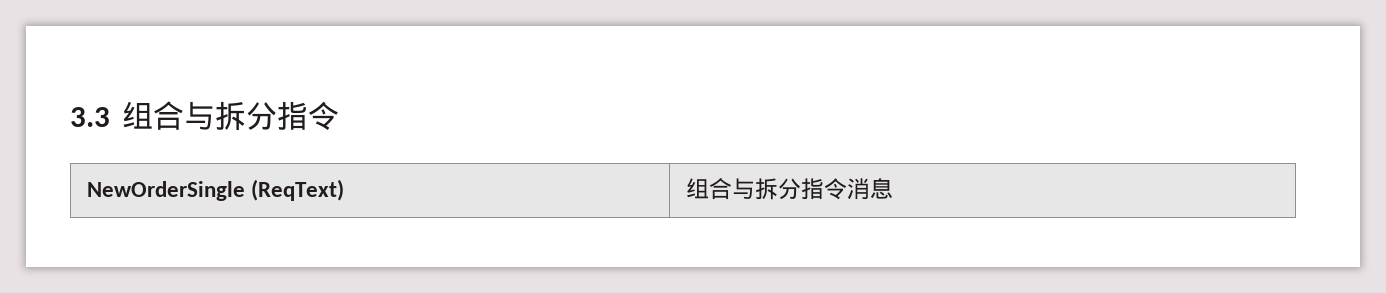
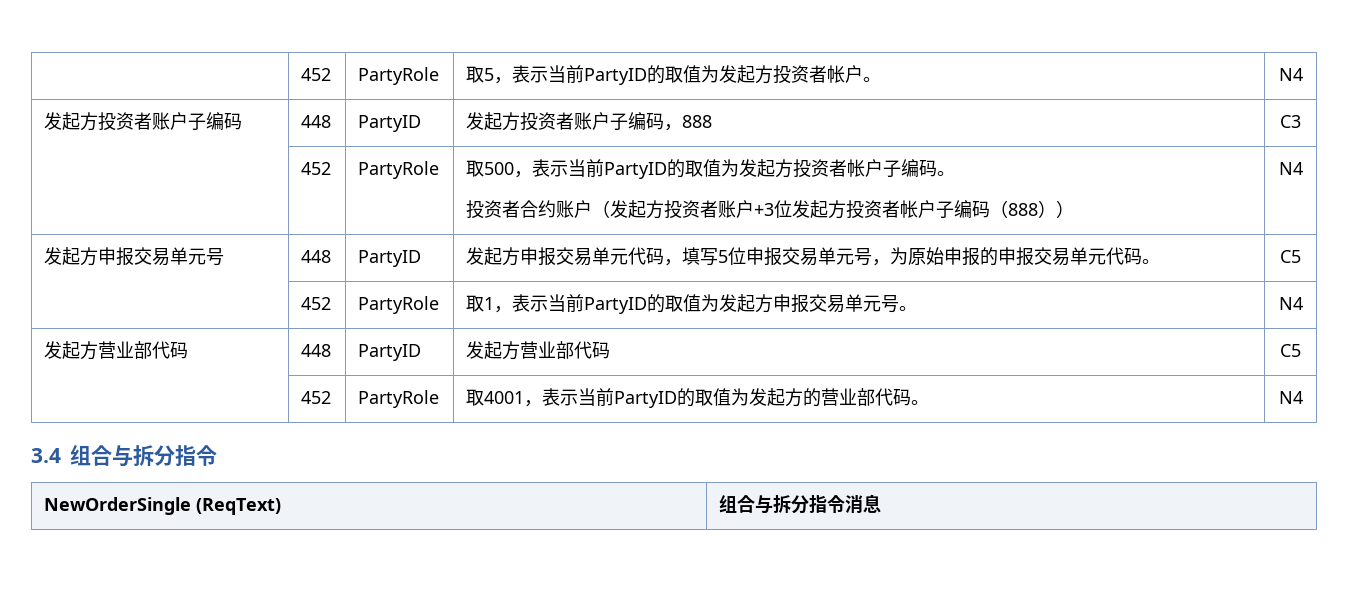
[70,107,110,127] 3.3 -> [301,68,332,81] [358,67,440,85] [466,65,882,85] [1278,68,1303,81] [44,112,243,131] [301,115,332,128] [358,115,422,132] [466,112,713,131] [1280,115,1301,128] [301,162,332,175] [358,161,440,179] [466,159,956,179] [466,200,1075,219] [1278,162,1303,175] [44,247,225,266] [301,250,332,263] [358,250,422,267] [466,247,1161,266] [1280,250,1301,263] [301,297,332,310] [358,296,440,314] [466,294,918,314] [1278,297,1303,310] [44,341,189,360] [301,344,332,357] [358,344,422,361] [466,341,611,360] [1280,344,1301,357] [301,391,332,404] [358,390,440,408] [466,388,930,408] [1278,391,1303,404] [31,448,61,463] | 452 | PartyRole | 取5，表示当前PartyID的取值为发起方投资者帐户。 | N4 // 发起方投资者账户子编码 | 448 | PartyID | 发起方投资者账户子编码，888 | C3 // | 452 | PartyRole | 取500，表示当前PartyID的取值为发起方投资者帐户子编码。 // 投资者合约账户（发起方投资者账户+3位发起方投资者帐户子编码（888）） | N4 // 发起方申报交易单元号 | 448 | PartyID | 发起方申报交易单元代码，填写5位申报交易单元号，为原始申报的申报交易单元代码。 | C5 // | 452 | PartyRole | 取1，表示当前PartyID的取值为发起方申报交易单元号。 | N4 // 发起方营业部代码 | 448 | PartyID | 发起方营业部代码 | C5 // | 452 | PartyRole | 取4001，表示当前PartyID的取值为发起方的营业部代码。 | N4 // 3.4

